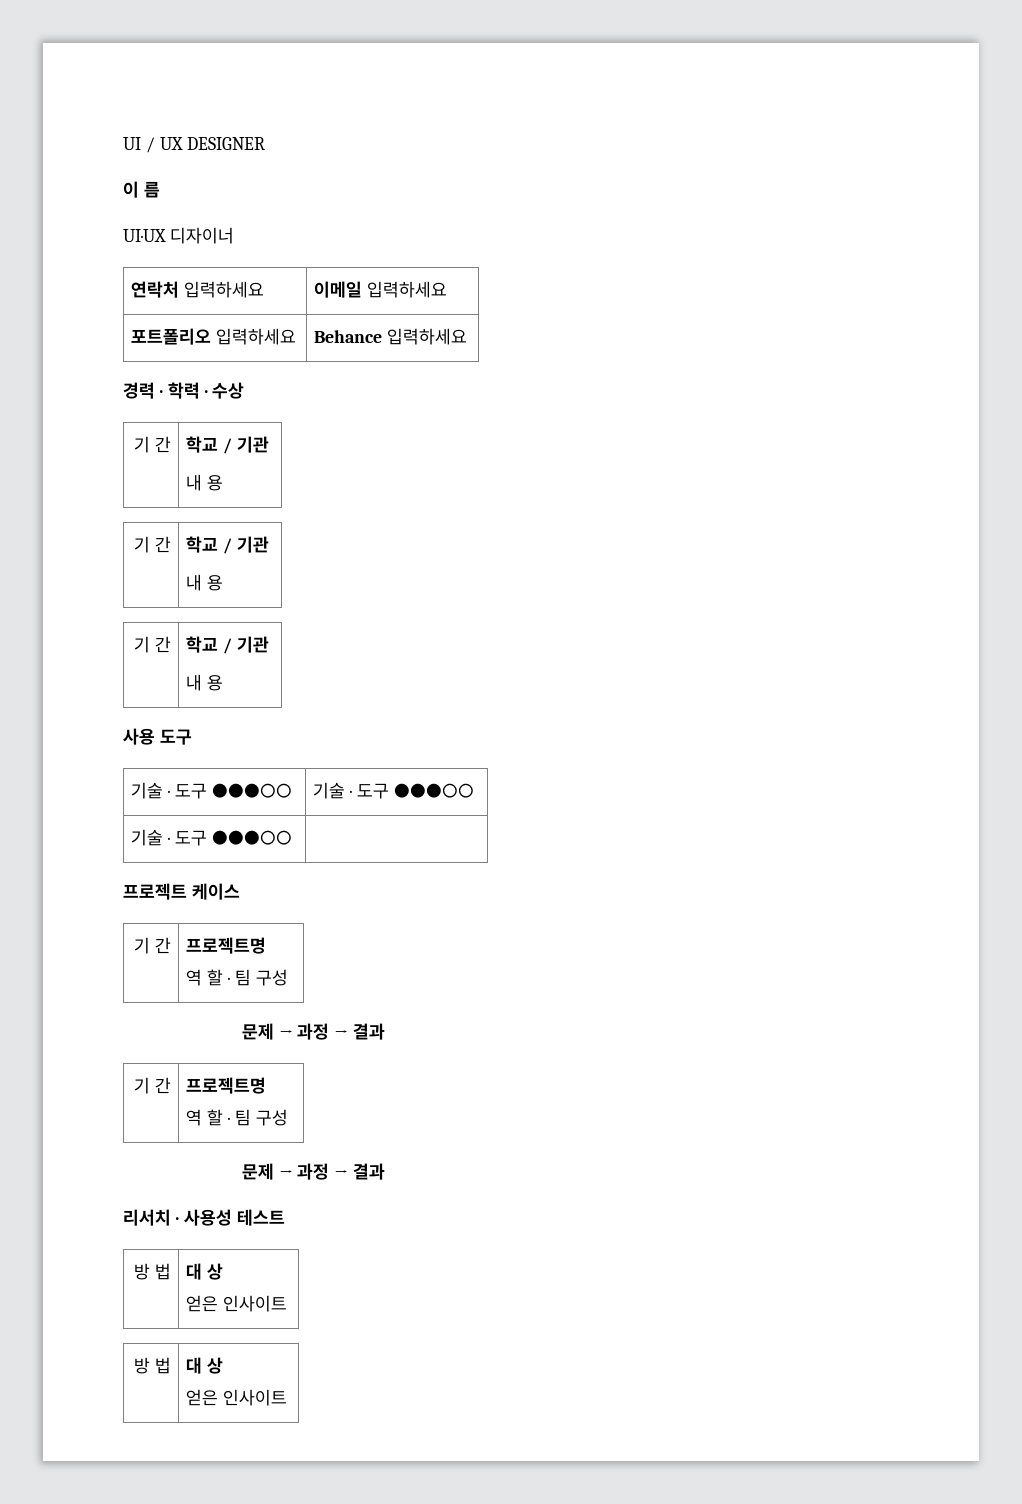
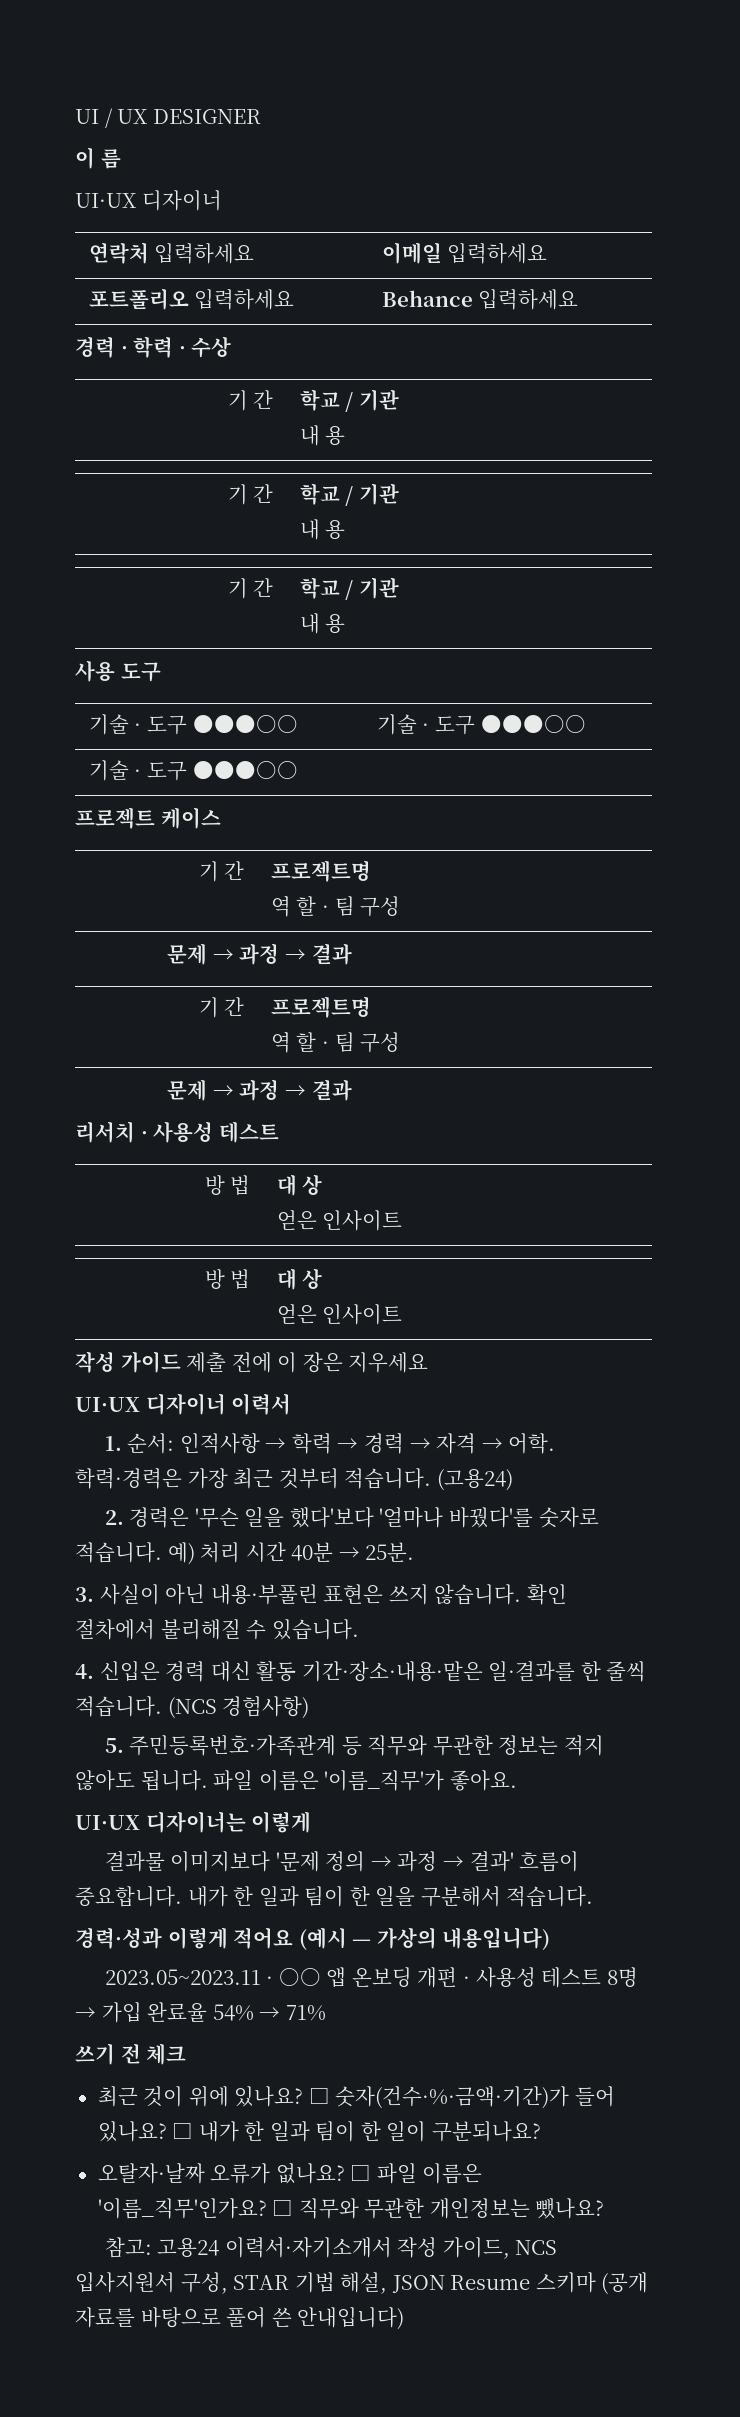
(288, 1397) none -> [75,1351,429,1373] [75,1393,292,1415] [104,1433,556,1454] [75,1468,513,1491] [104,1507,599,1528] [75,1542,415,1565] [75,1584,567,1605] [75,1619,359,1640] [75,1661,647,1682] [75,1696,310,1719] [104,1735,605,1756] [75,1770,517,1791] [75,1811,312,1833] [104,1851,580,1872] [75,1886,594,1907] [75,1927,551,1951] [104,1967,638,1988] [75,2002,326,2023] [75,2043,187,2065] [97,2086,615,2109] [97,2121,541,2142] [97,2163,483,2184] [97,2198,605,2219] [104,2237,558,2259] [75,2272,649,2295] [75,2307,405,2330] // 작성 가이드 제출 전에 이 장은 지우세요 // UI·UX 디자이너 이력서 // 1. 순서: 인적사항 → 학력 → 경력 → 자격 → 어학. 학력·경력은 가장 최근 것부터 적습니다. (고용24) // 2. 경력은 '무슨 일을 했다'보다 '얼마나 바꿨다'를 숫자로 적습니다. 예) 처리 시간 40분 → 25분. // 3. 사실이 아닌 내용·부풀린 표현은 쓰지 않습니다. 확인 절차에서 불리해질 수 있습니다. // 4. 신입은 경력 대신 활동 기간·장소·내용·맡은 일·결과를 한 줄씩 적습니다. (NCS 경험사항) // 5. 주민등록번호·가족관계 등 직무와 무관한 정보는 적지 않아도 됩니다. 파일 이름은 '이름_직무'가 좋아요. // UI·UX 디자이너는 이렇게 // 결과물 이미지보다 '문제 정의 → 과정 → 결과' 흐름이 중요합니다. 내가 한 일과 팀이 한 일을 구분해서 적습니다. // 경력·성과 이렇게 적어요 (예시 — 가상의 내용입니다) // 2023.05~2023.11 · ○○ 앱 온보딩 개편 · 사용성 테스트 8명 → 가입 완료율 54% → 71% // 쓰기 전 체크 // 최근 것이 위에 있나요? □ 숫자(건수·%·금액·기간)가 들어 있나요? □ 내가 한 일과 팀이 한 일이 구분되나요? // 오탈자·날짜 오류가 없나요? □ 파일 이름은 '이름_직무'인가요? □ 직무와 무관한 개인정보는 뺐나요? // 참고: 고용24 이력서·자기소개서 작성 가이드, NCS 입사지원서 구성, STAR 기법 해설, JSON Resume 스키마 (공개 자료를 바탕으로 풀어 쓴 안내입니다)

